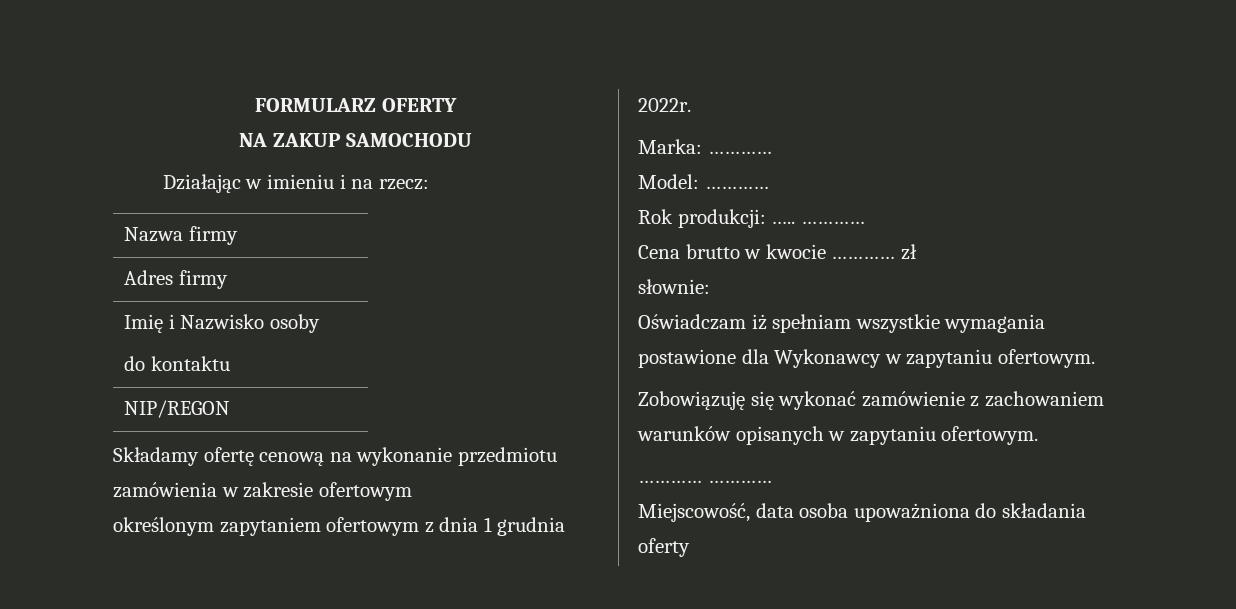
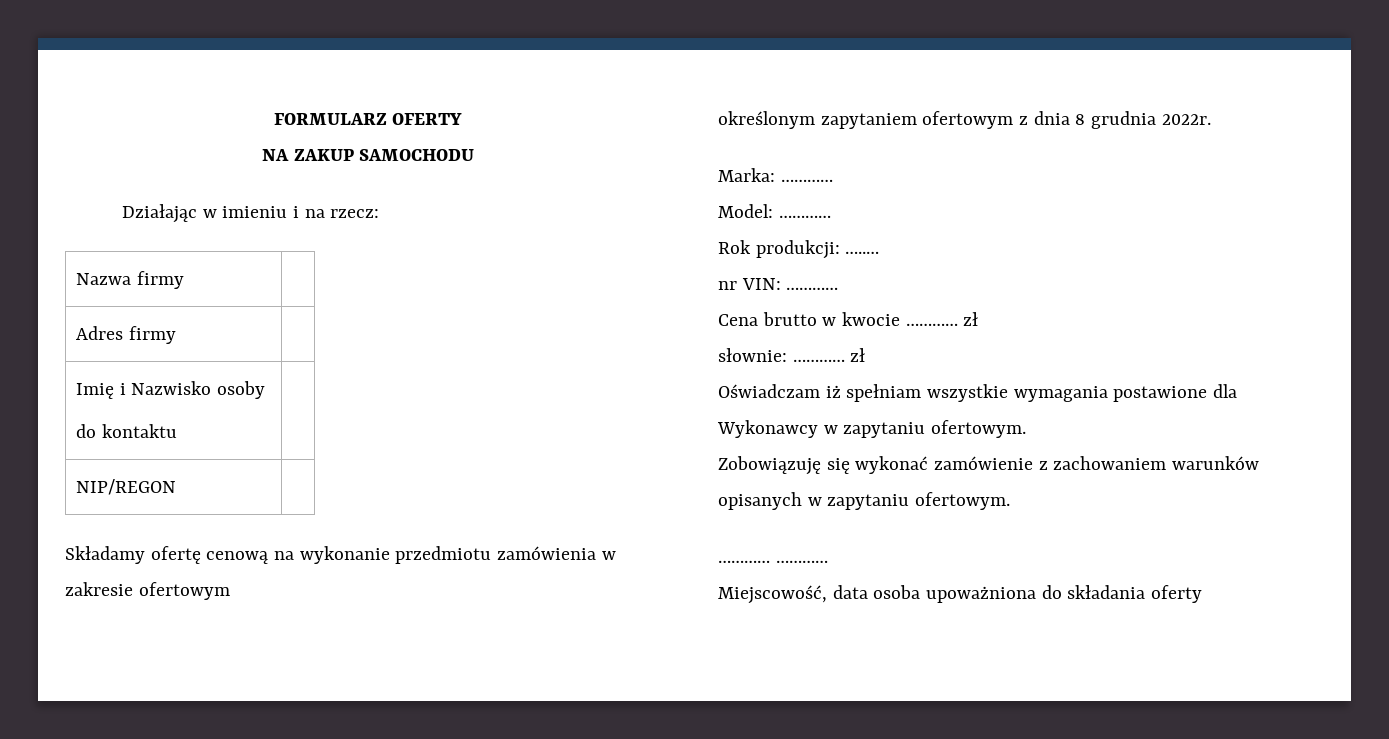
[483,517,492,532] 1 -> [1075,114,1086,125] 8
[771,221,796,224] ….. -> [845,251,880,254] [718,278,781,290] …..… // nr VIN:
(710, 286) none -> [792,348,866,362] ………… zł

